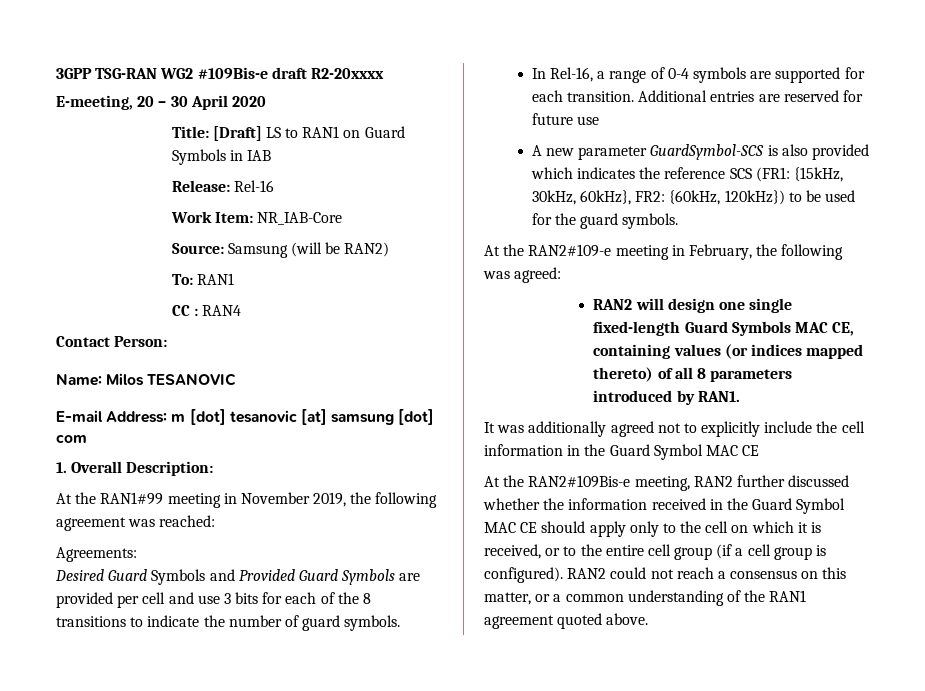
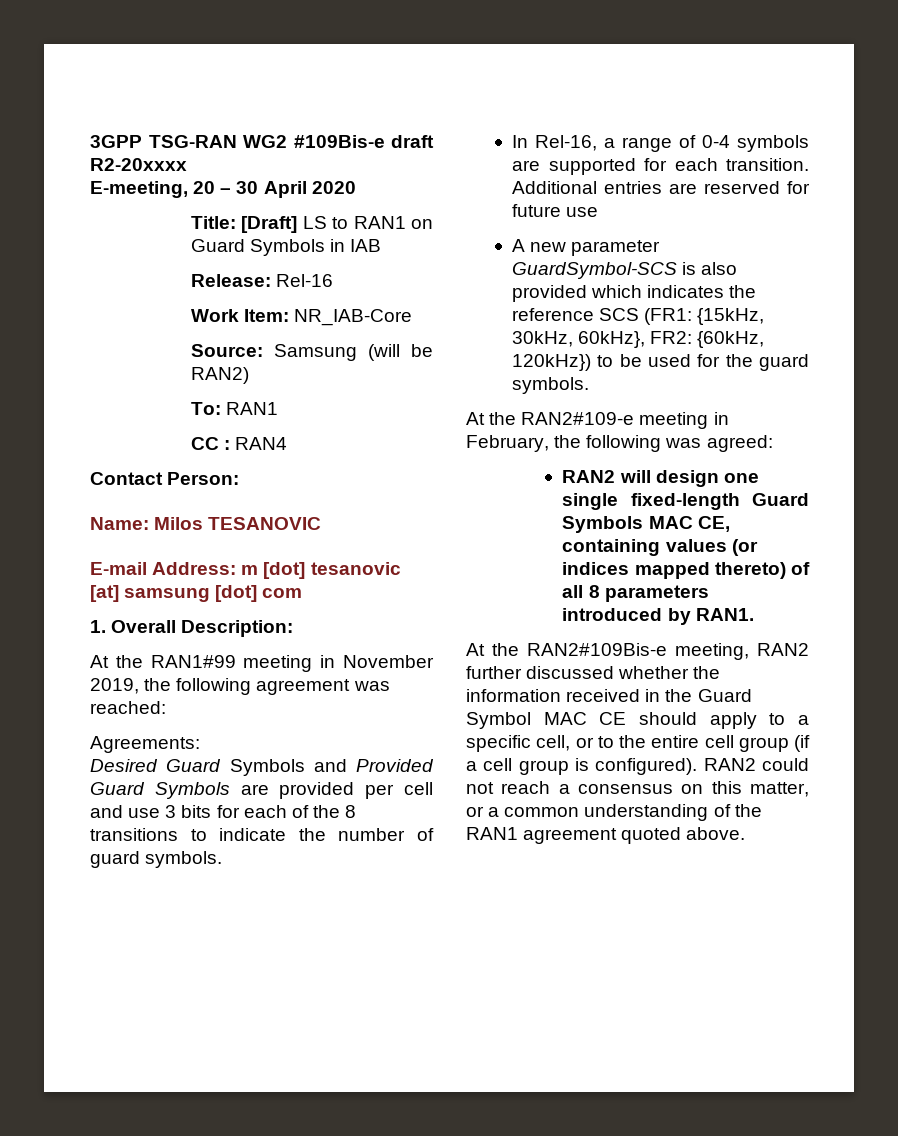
[484,421,865,437] [484,444,760,460] // It was additionally agreed not to explicitly include the cell information in the Guard Symbol MAC CE -> (754, 614) none
[629,521,822,537] [484,544,541,559] only to the cell on which it is received, -> [769,713,809,725] [466,735,571,752] to a specific cell,

